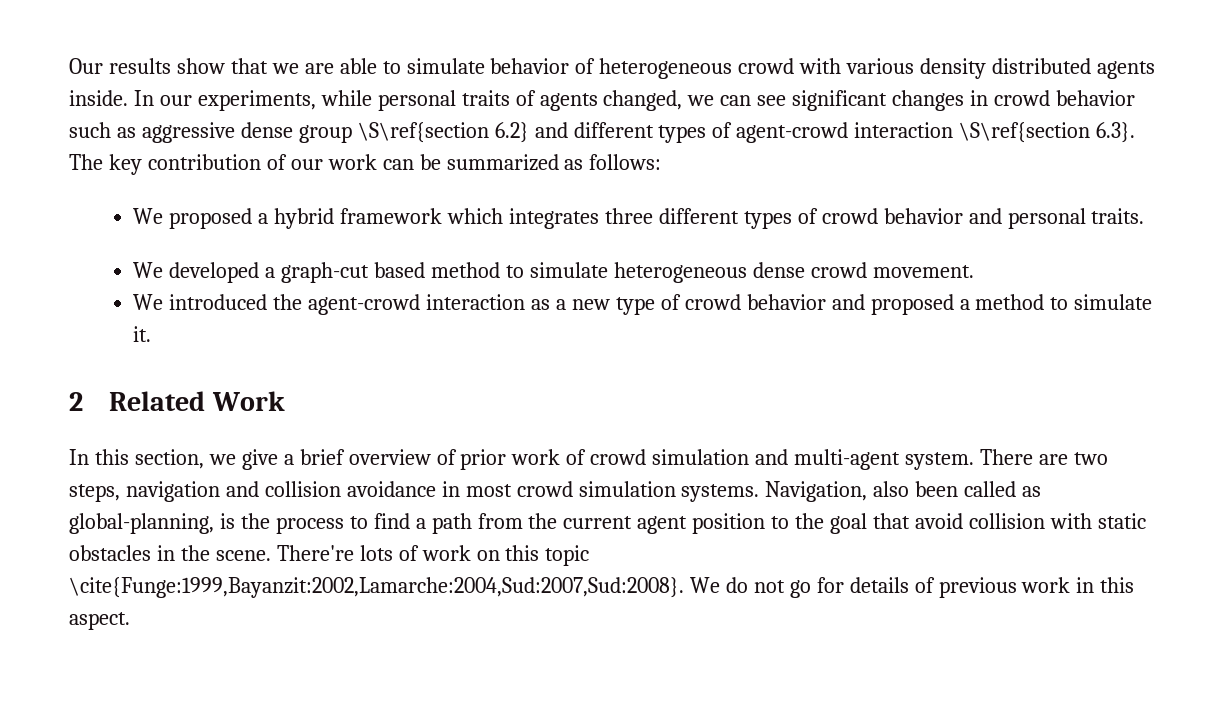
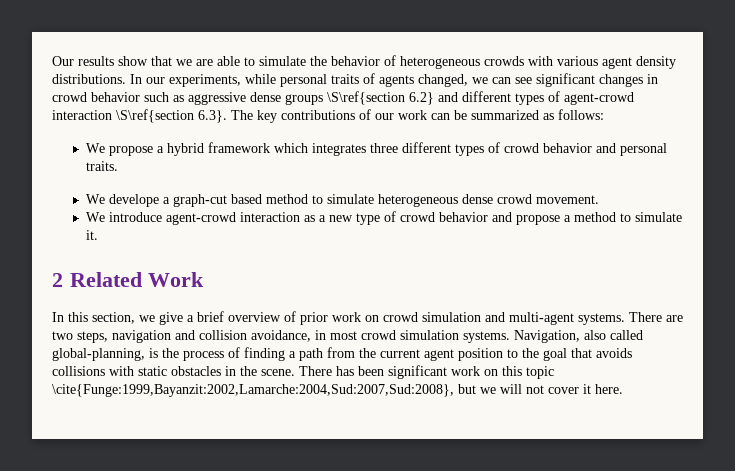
(485, 66) none -> [310,56,327,66] the
[738,58,795,74] crowd -> [484,56,524,66] crowds
[920,58,1155,79] [69,90,128,106] density distributed agents inside. -> [602,56,676,69] [52,74,126,84] agent density distributions.
[298,125,352,143] group -> [285,94,323,105] groups
[147,154,261,170] contribution -> [281,110,355,120] contributions
[169,208,253,229] proposed -> [108,146,153,156] propose
[169,262,260,283] developed -> [108,194,159,207] develope
[169,294,303,310] introduced the -> [108,212,162,222] introduce
[870,294,954,315] proposed -> [515,215,560,225] propose
[566,449,587,465] of -> [365,315,379,322] on
[905,452,975,470] system. -> [578,313,625,325] systems.
[346,481,436,497] avoidance -> [251,330,311,342] avoidance,
[915,481,1042,497] been called as -> [610,330,643,340] called
[349,513,410,529] to find -> [228,347,285,361] of finding
[914,513,1045,529] avoid collision -> [596,348,632,358] [52,366,105,376] avoids collisions
[276,545,590,566] [69,577,1135,598] [69,612,130,630] There're lots of work on this topic \cite{Funge:1999,Bayanzit:2002,Lamarche:2004,Sud:2007,Sud:2008}. We do not go for details of previous work in this aspect. -> [299,365,554,379] [52,384,623,397] There has been significant work on this topic \cite{Funge:1999,Bayanzit:2002,Lamarche:2004,Sud:2007,Sud:2008}, but we will not cover it here.

